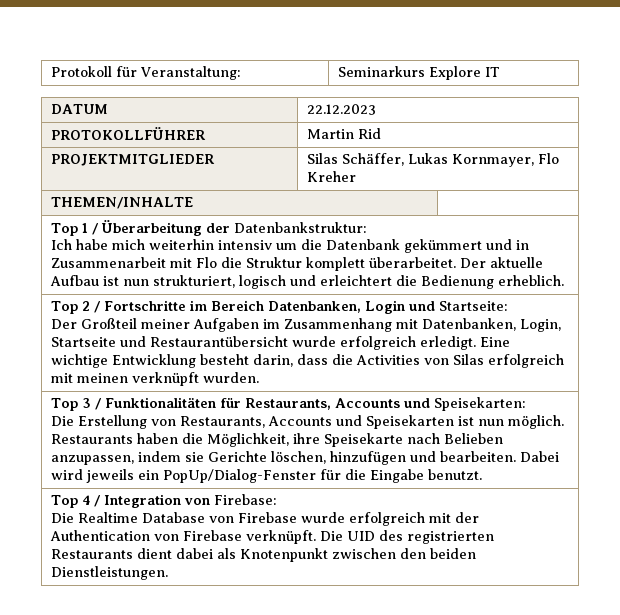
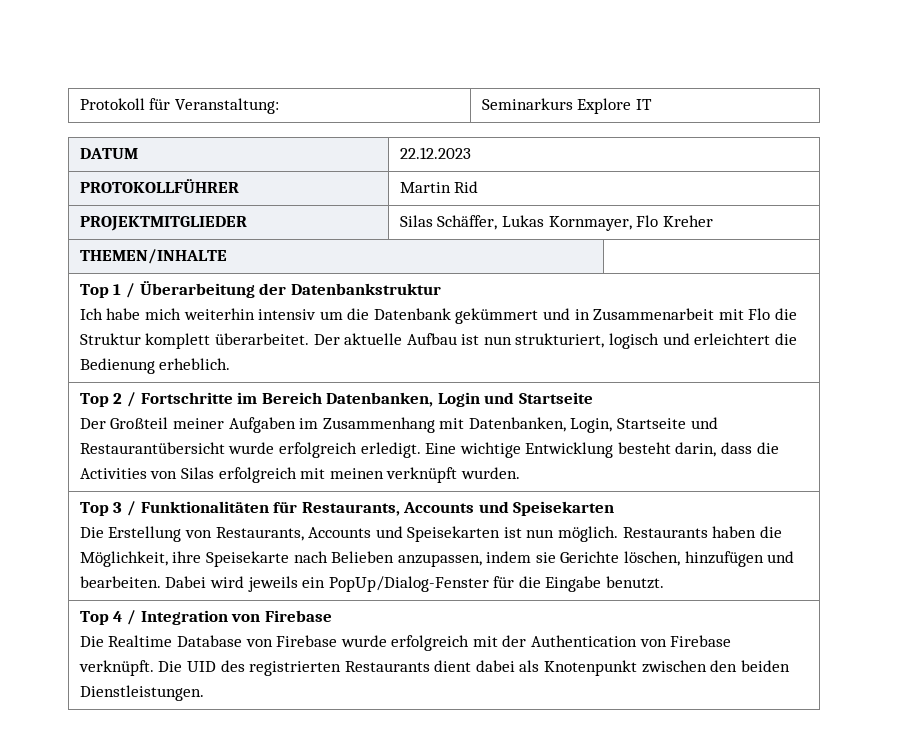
[234,222,368,233] Datenbankstruktur: -> [290,283,441,295] Datenbankstruktur
[439,301,509,311] Startseite: -> [519,392,594,404] Startseite
[434,397,527,411] Speisekarten: -> [513,501,615,516] Speisekarten
[214,494,278,505] Firebase: -> [264,610,332,622] Firebase

